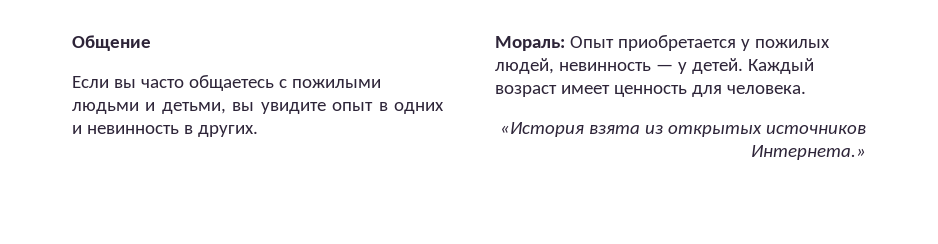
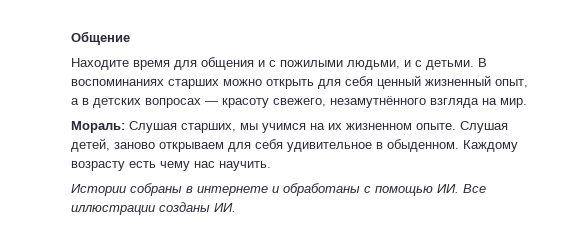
[72,75,381,91] [72,102,444,114] [72,125,258,137] [495,35,830,51] [495,58,814,74] [495,85,806,97] [500,122,866,137] [751,145,866,160] Если вы часто общаетесь с пожилыми людьми и детьми, вы увидите опыт в одних и невинность в других. // Мораль: Опыт приобретается у пожилых людей, невинность — у детей. Каждый возраст имеет ценность для человека. // «История взята из открытых источников Интернета.» -> [71,57,487,70] [71,75,528,89] [71,96,527,108] [71,121,508,133] [71,138,518,152] [71,161,271,171] [71,183,486,196] [71,202,236,215] Находите время для общения и с пожилыми людьми, и с детьми. В воспоминаниях старших можно открыть для себя ценный жизненный опыт, а в детских вопросах — красоту свежего, незамутнённого взгляда на мир. // Мораль: Слушая старших, мы учимся на их жизненном опыте. Слушая детей, заново открываем для себя удивительное в обыденном. Каждому возрасту есть чему нас научить. // Истории собраны в интернете и обработаны с помощью ИИ. Все иллюстрации созданы ИИ.

